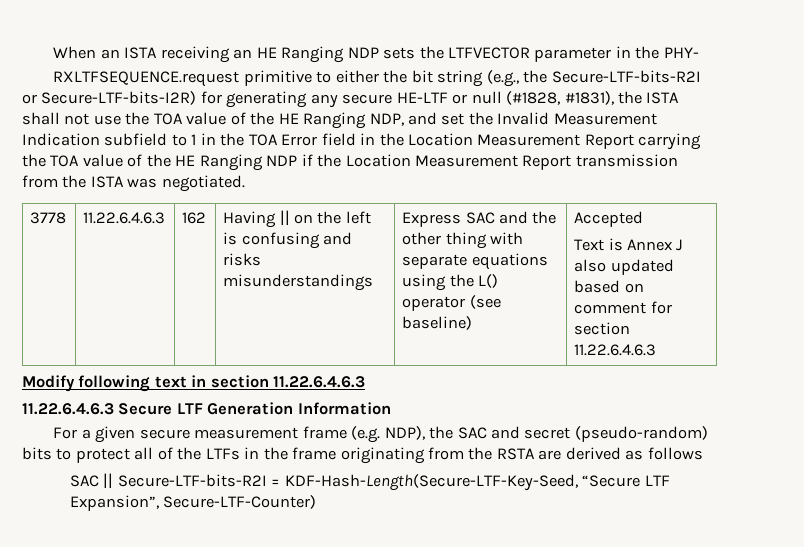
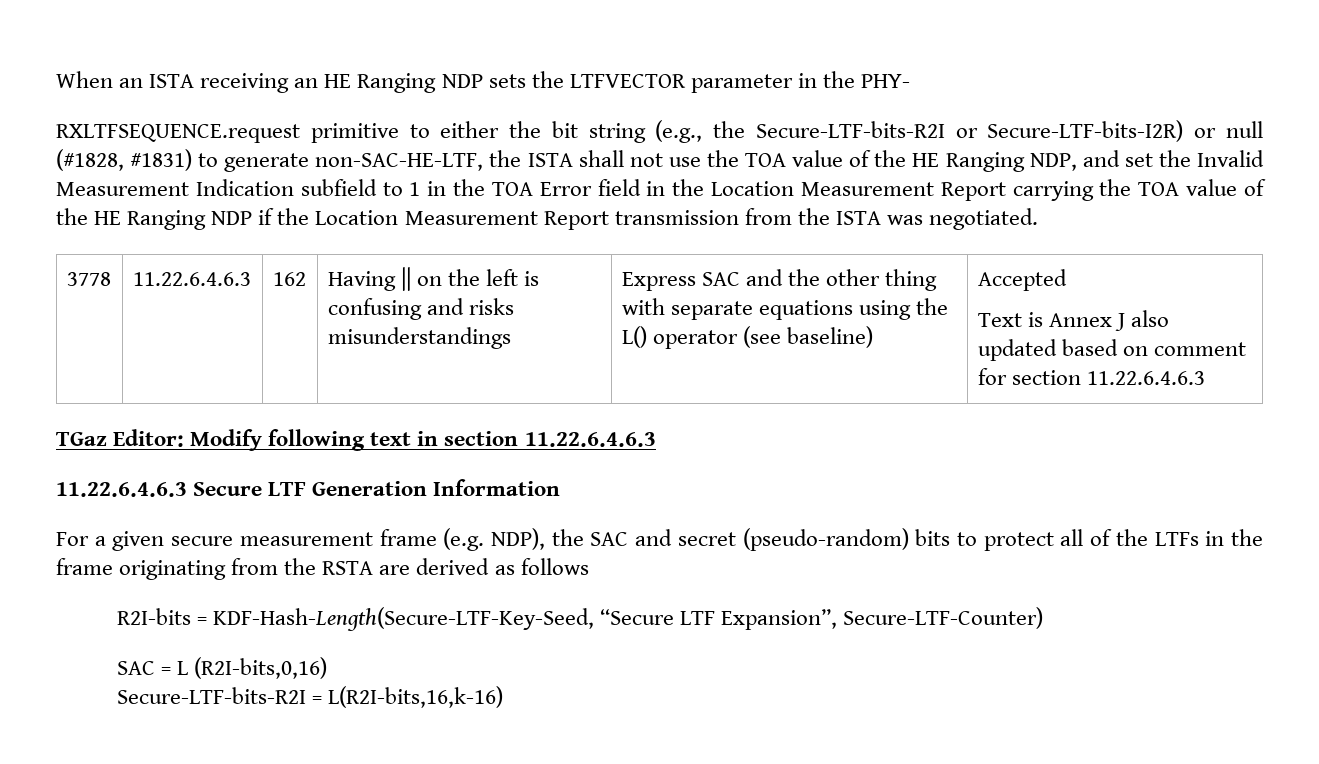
[200,91,614,108] for generating any secure HE-LTF or null (#1828, #1831), -> [1194,121,1264,138] [56,149,484,172] or null (#1828, #1831) to generate non-SAC-HE-LTF,
(657, 350) none -> [56,429,185,447] TGaz Editor:
[69,473,267,489] SAC || Secure-LTF-bits-R2I -> [116,608,191,625] R2I-bits
(317, 502) none -> [116,657,327,679] [116,686,503,708] // SAC = L (R2I-bits,0,16) // Secure-LTF-bits-R2I = L(R2I-bits,16,k-16)

